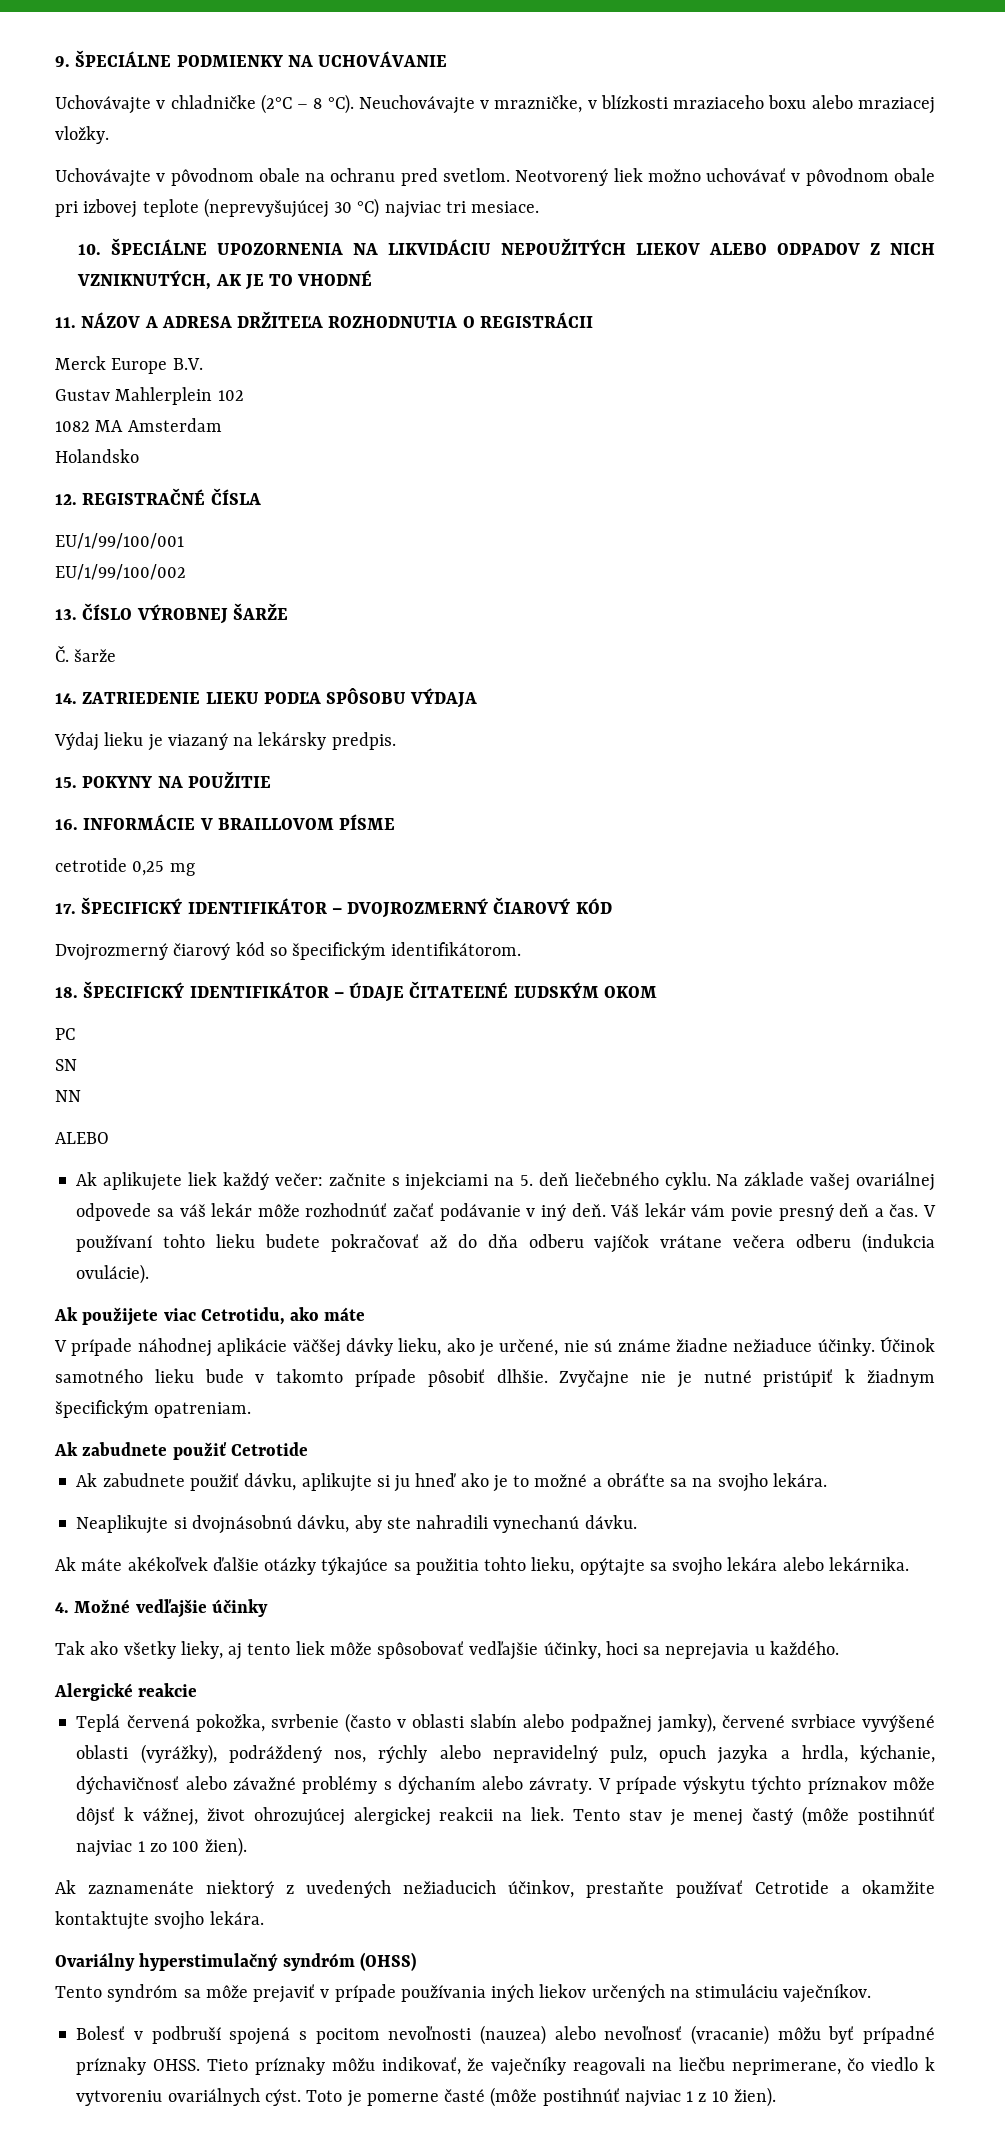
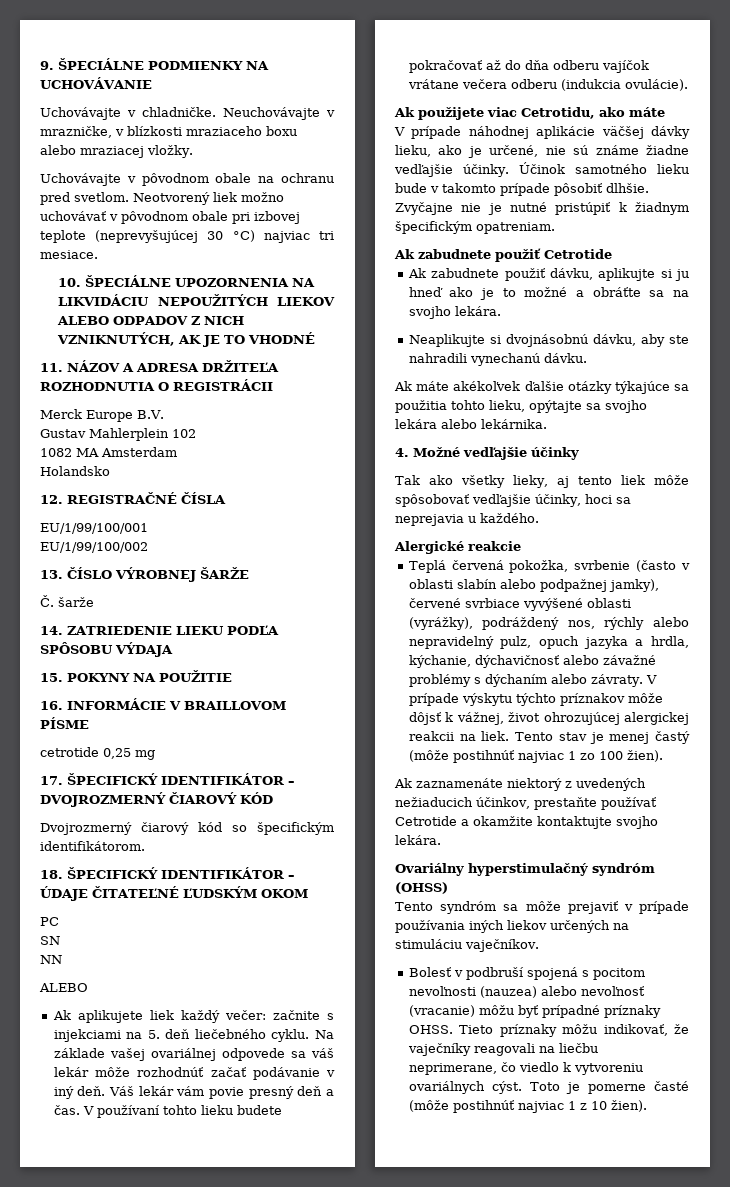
[170,94,354,114] chladničke (2°C – 8 °C). -> [142,107,216,117] chladničke.
[54,732,396,751] // Výdaj lieku je viazaný na lekársky predpis. -> (173, 649) none
[733,1338,813,1352] nežiaduce -> [394,164,453,177] vedľajšie

